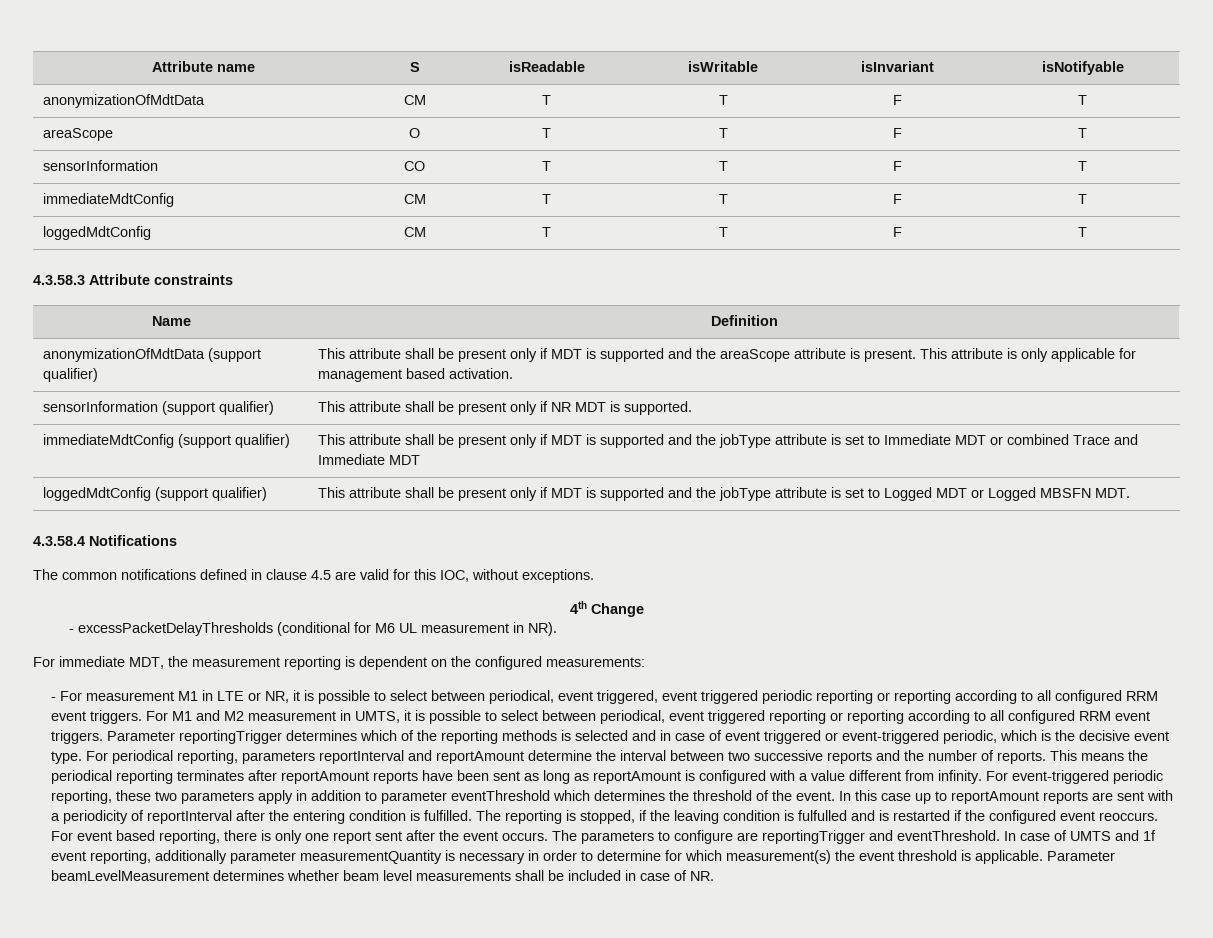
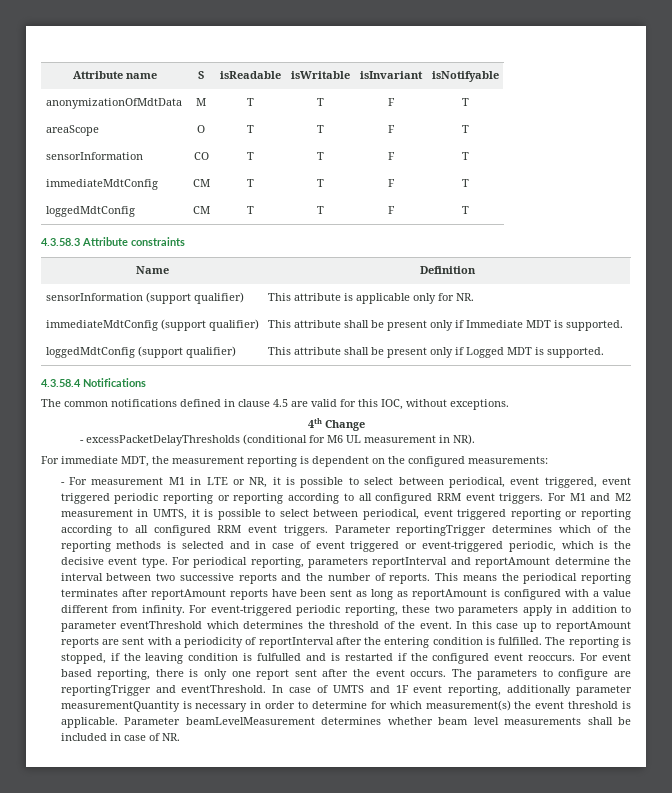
[403,95,426,105] CM -> [196,98,206,106] M
[43,348,262,362] [43,368,99,382] [318,348,1137,362] [318,368,514,382] // anonymizationOfMdtData (support qualifier) | This attribute shall be present only if MDT is supported and the areaScope attribute is present. This attribute is only applicable for management based activation. -> (476, 270) none
[405,401,693,415] shall be present only if NR MDT is supported. -> [343,293,474,304] is applicable only for NR.
[551,434,1139,448] [318,454,421,465] MDT is supported and the jobType attribute is set to Immediate MDT or combined Trace and Immediate MDT -> [465,320,623,331] Immediate MDT is supported.
[551,487,1131,501] MDT is supported and the jobType attribute is set to Logged MDT or Logged MBSFN MDT. -> [465,347,604,358] Logged MDT is supported.
[1142,830,1156,841] 1f -> [395,685,409,693] 1F

